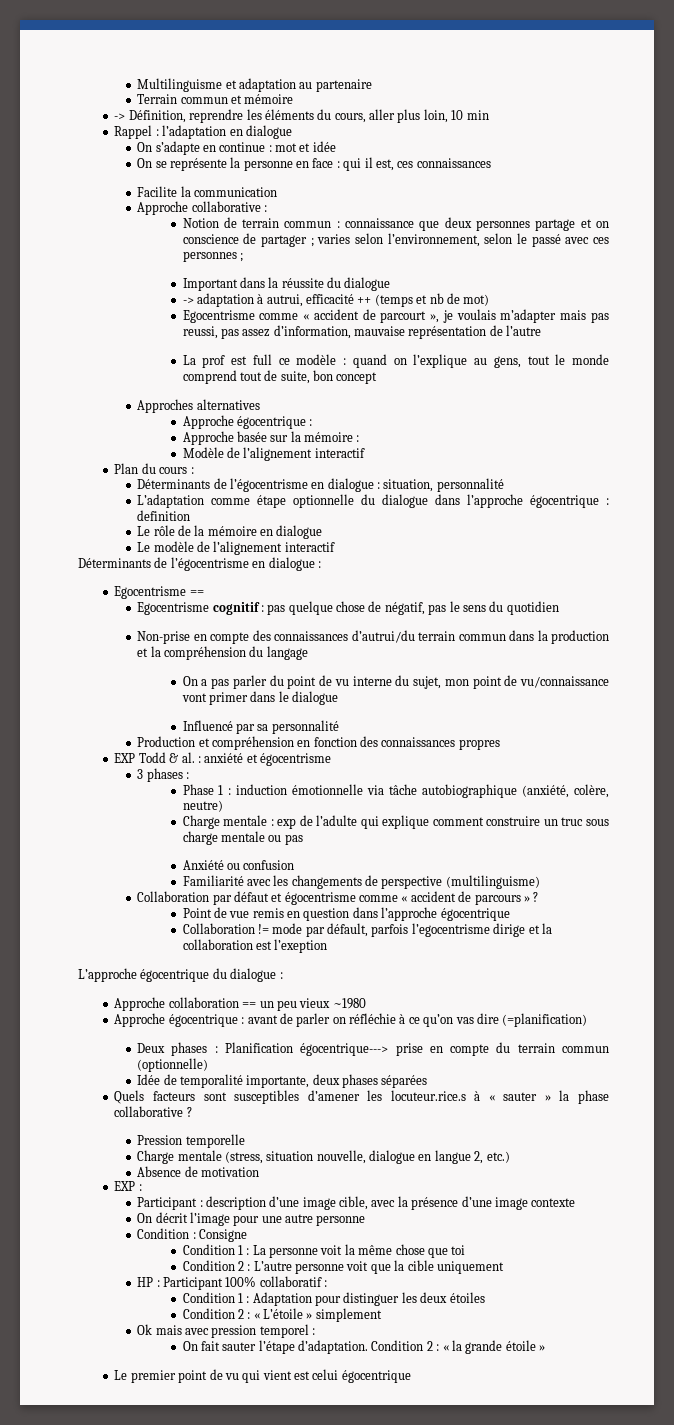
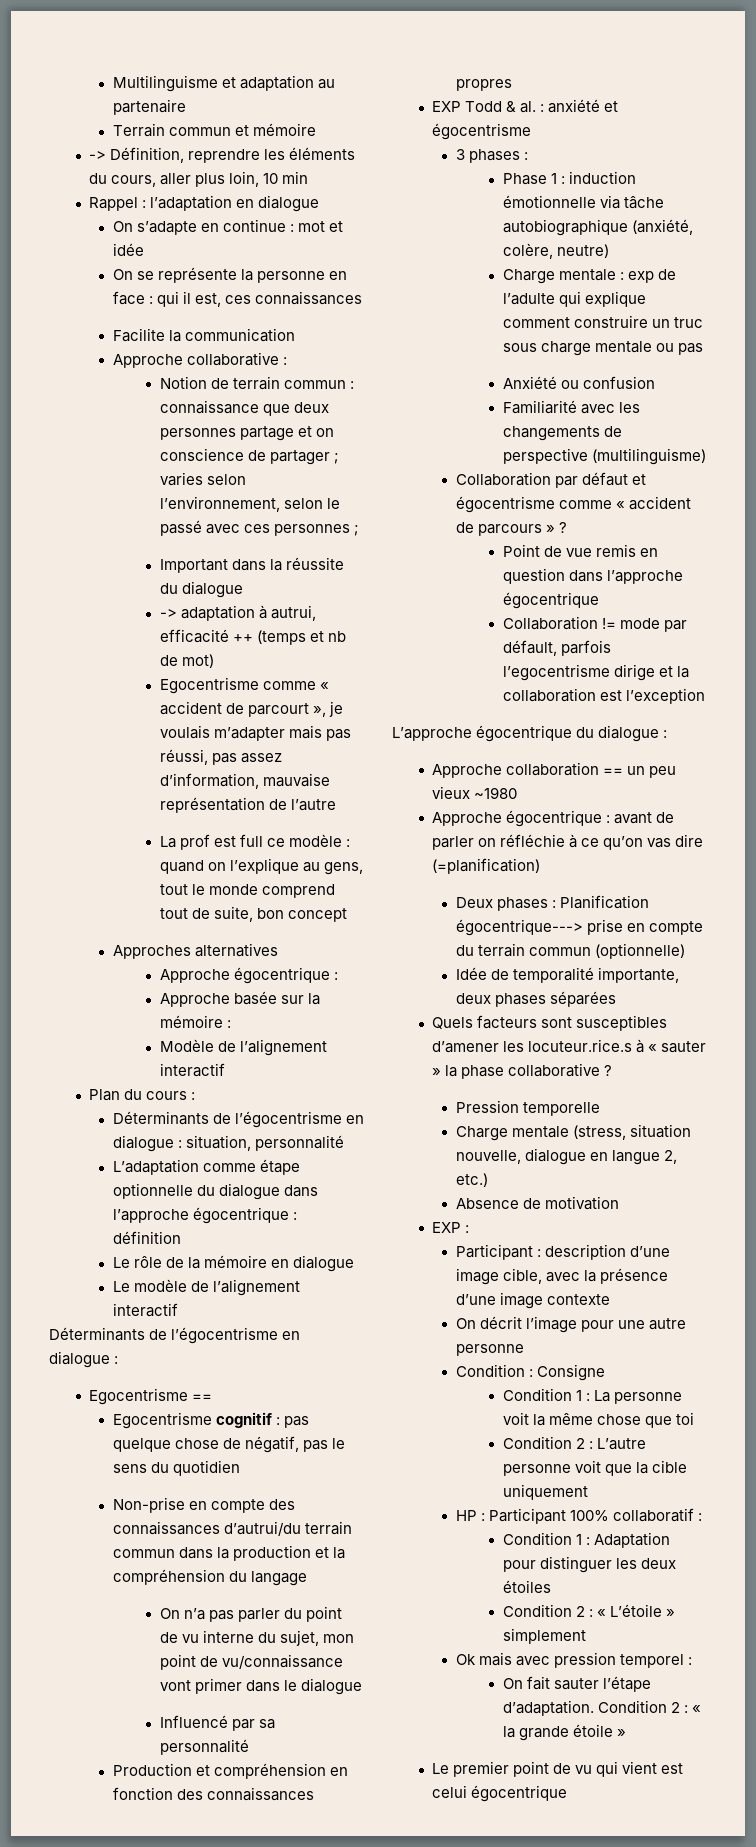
[182,326,218,339] reussi, -> [159,749,208,765] réussi,
[137,510,191,521] definition -> [112,1231,181,1244] définition
[201,679,208,686] a -> [184,1608,206,1620] n’a
[274,939,328,953] l’exeption -> [626,688,706,704] l’exception

